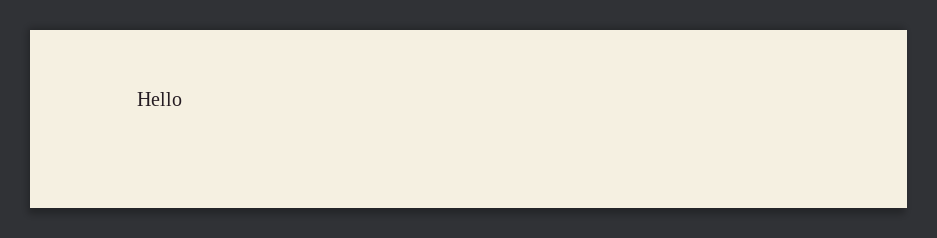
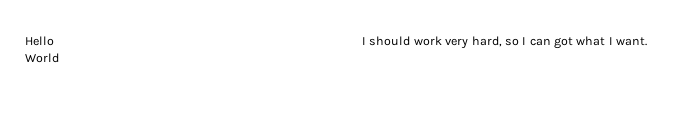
(182, 99) none -> [25,53,59,63] [362,36,648,49] // World // I should work very hard, so I can got what I want.

